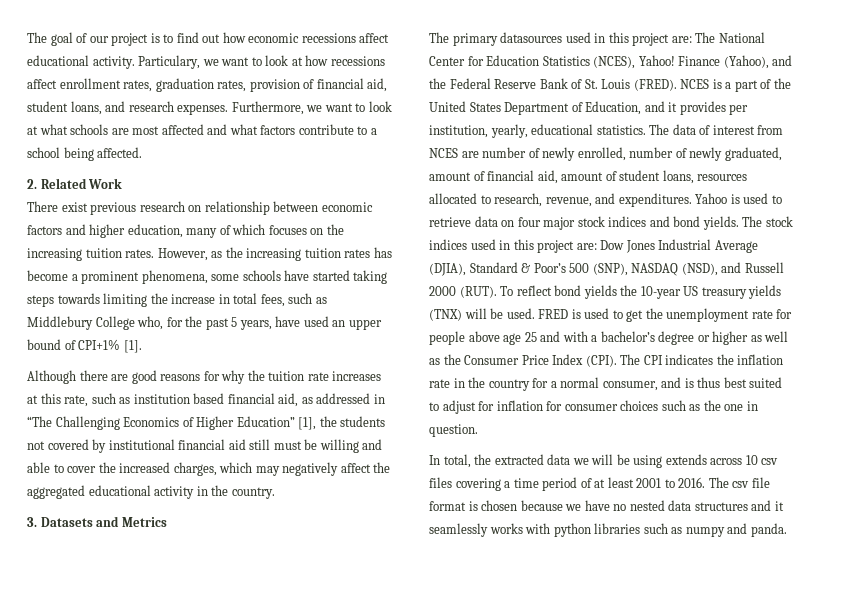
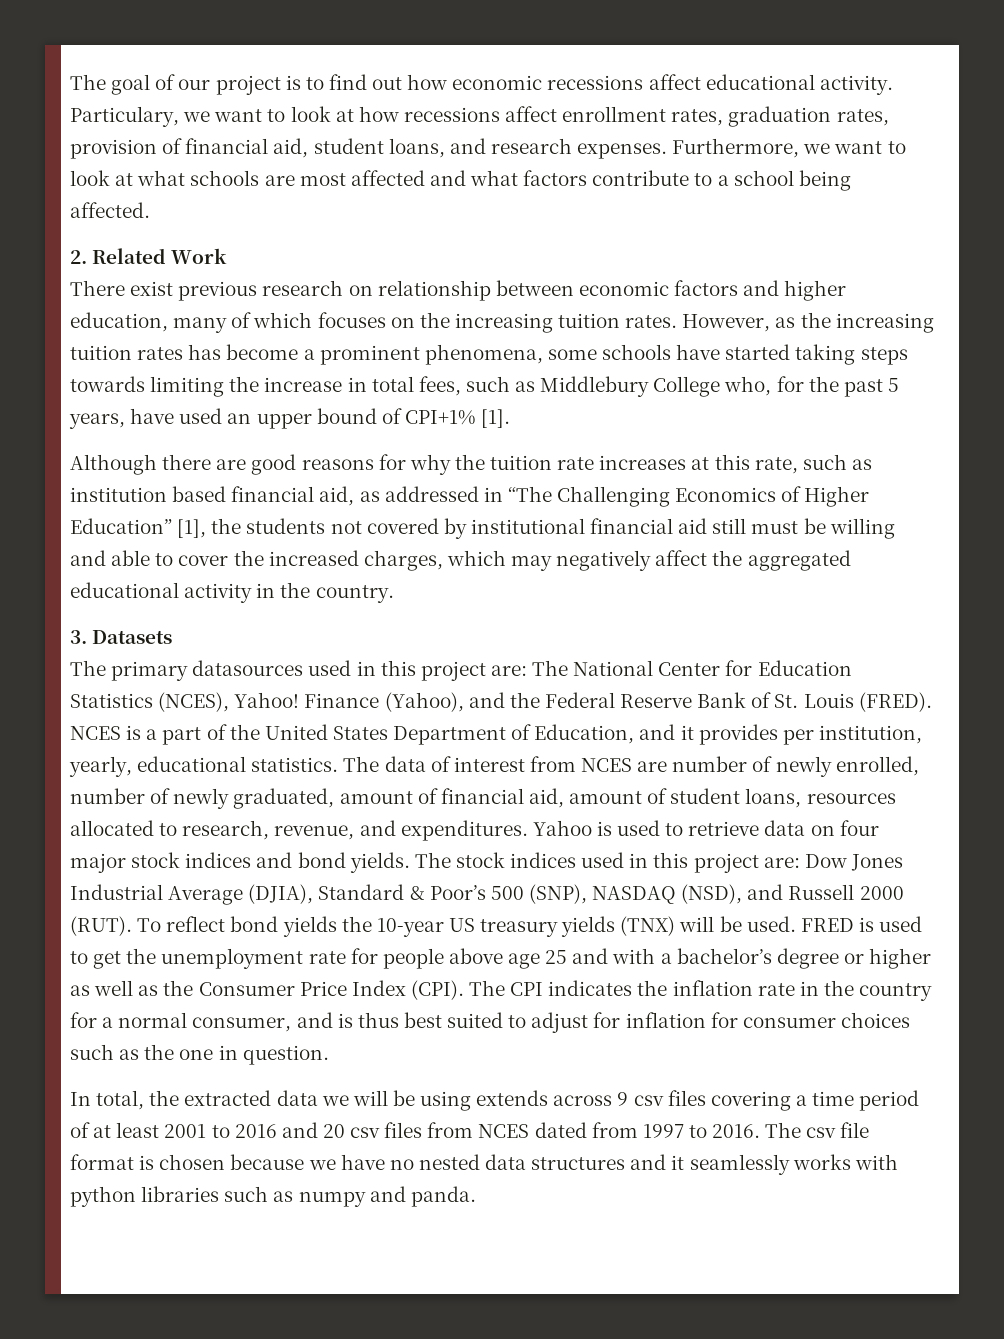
[96,516,167,527] and Metrics -> (173, 637) none
[745,455,758,465] 10 -> [617,1092,629,1106] 9
(675, 483) none -> [234,1122,707,1138] 2016 and 20 csv files from NCES dated from 1997 to

